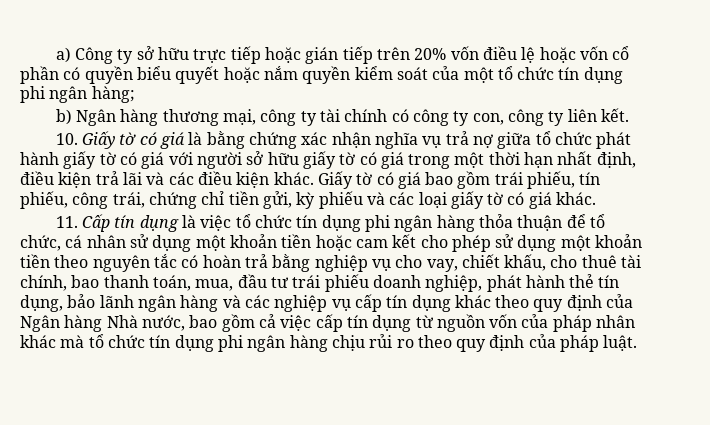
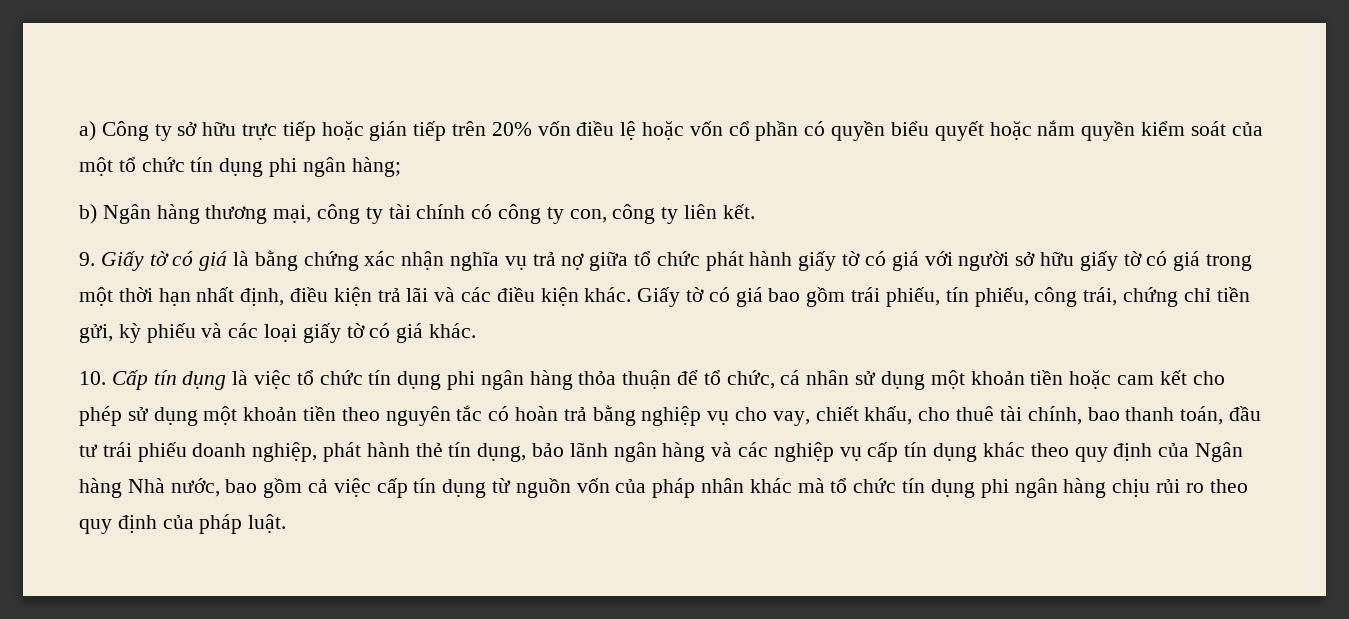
[55,133,78,145] 10. -> [79,252,95,266] 9.
[55,216,78,228] 11. -> [79,371,106,385] 10.
[195,279,234,291] mua, -> (1224, 415) none

